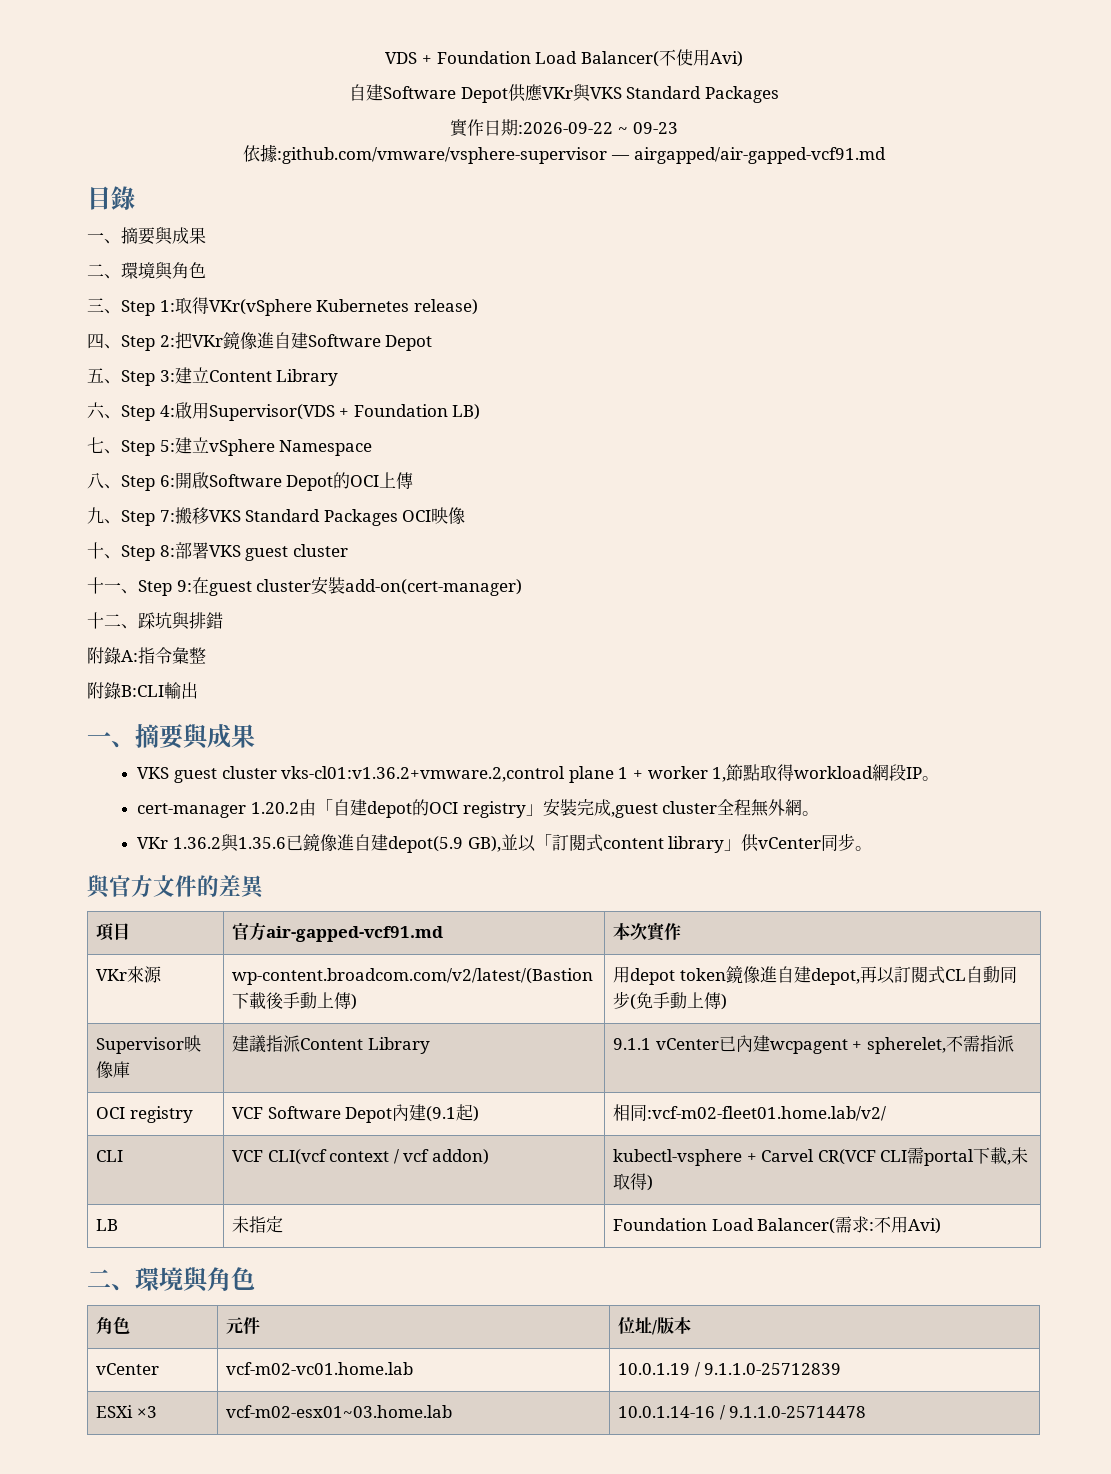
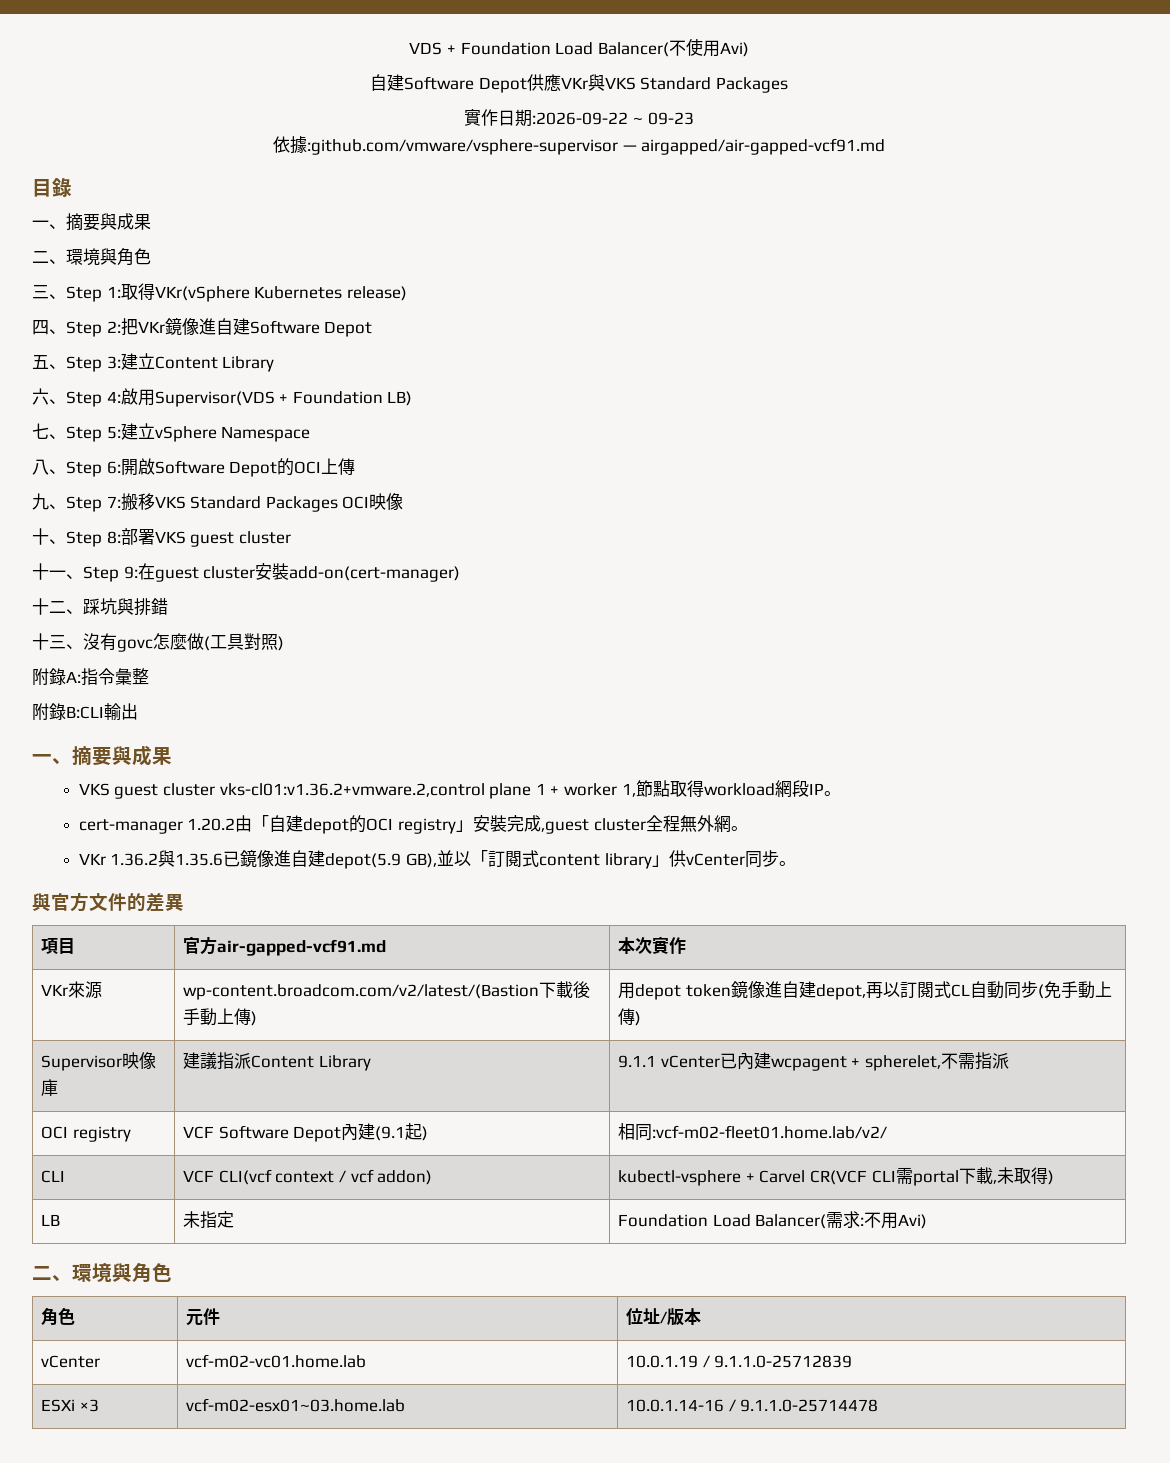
(223, 620) none -> [32,633,284,652] // 十三、沒有govc怎麼做(工具對照)

